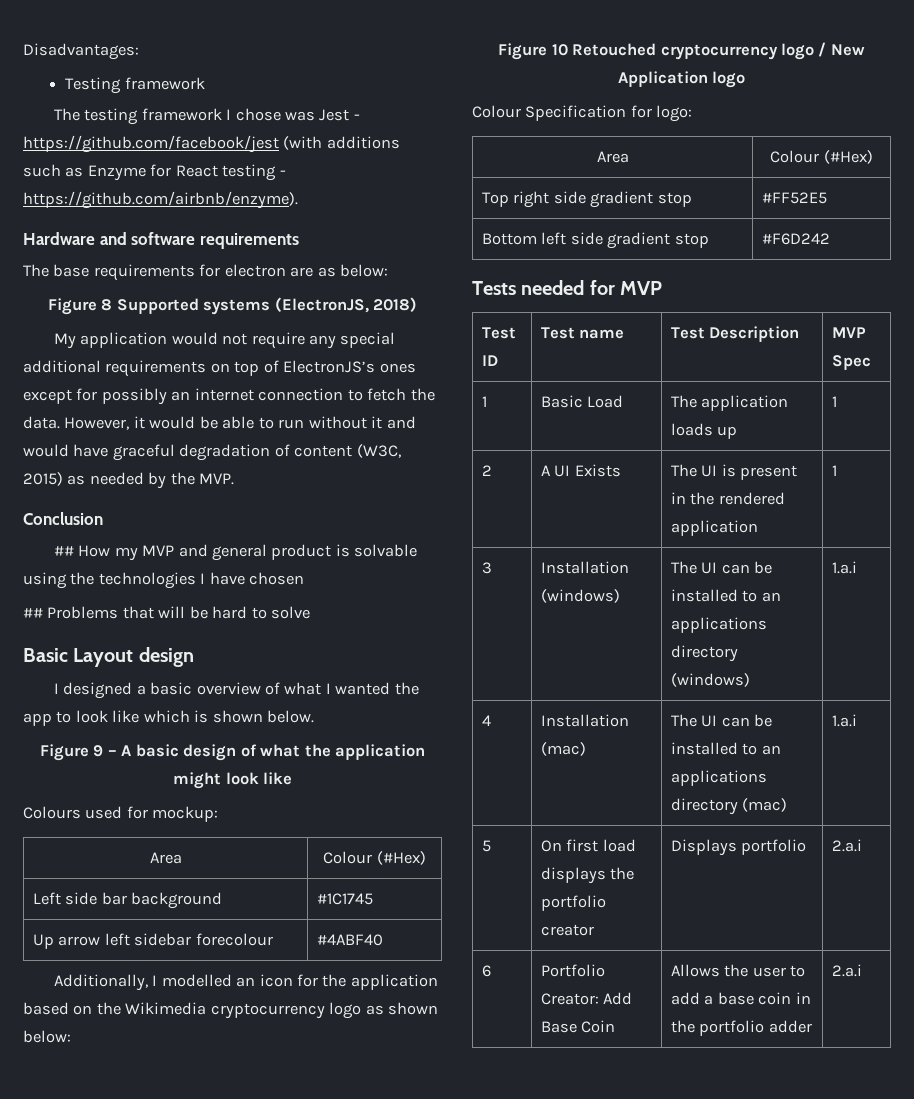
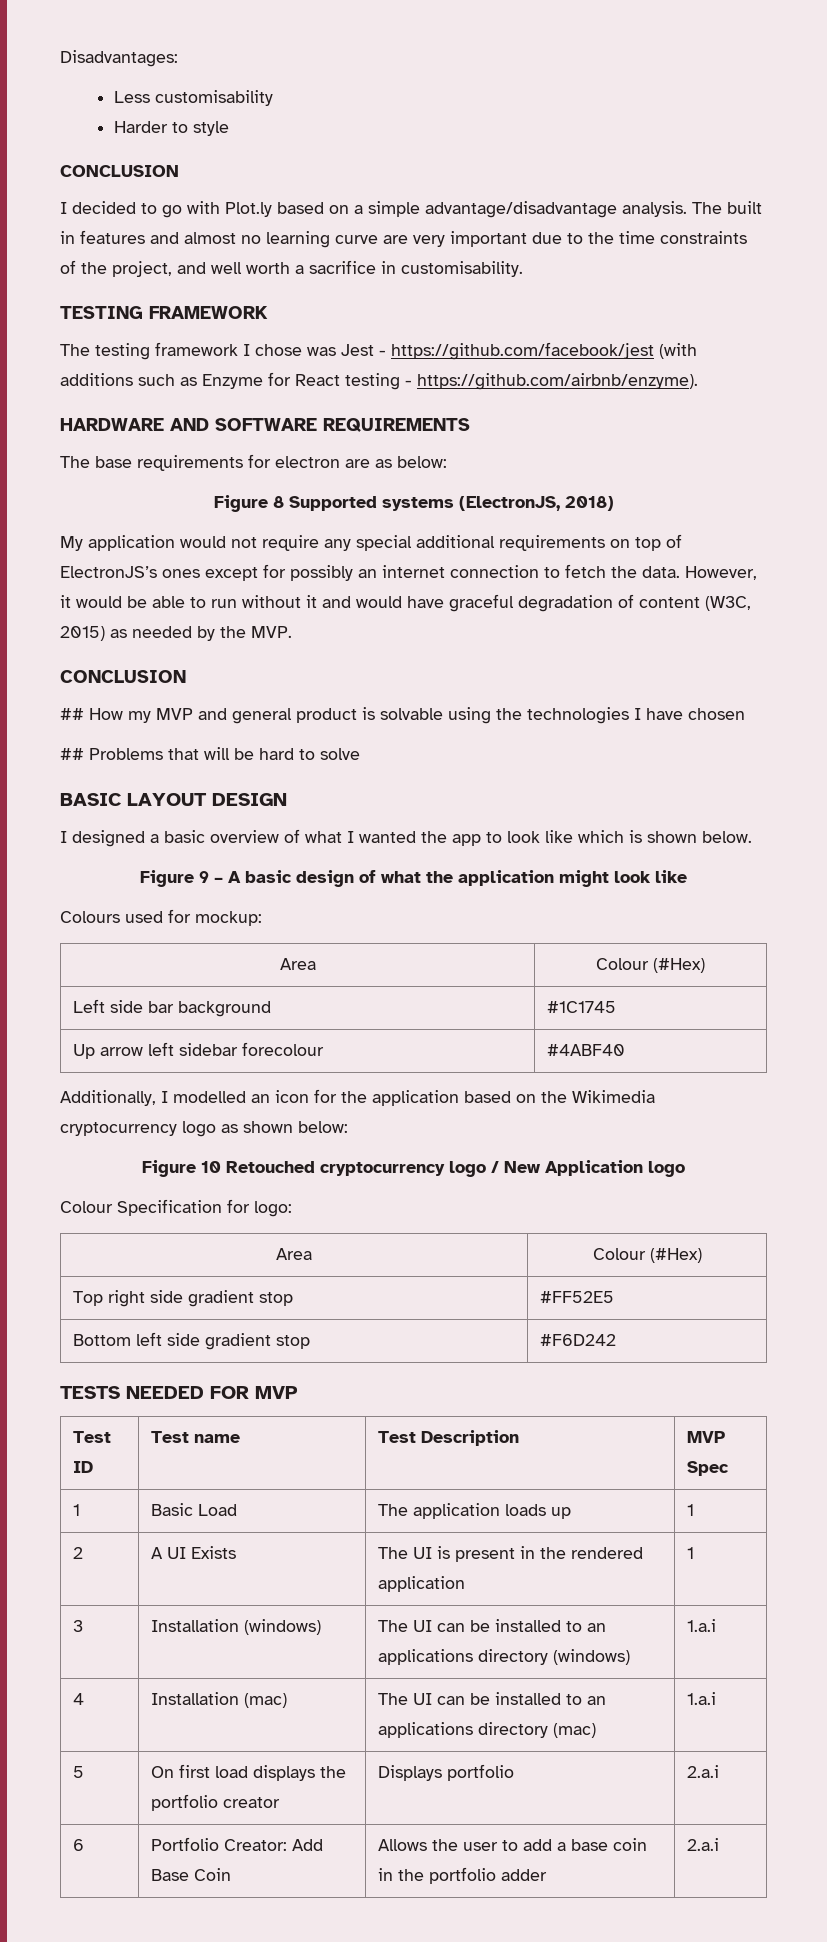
[65,77,205,94] Testing framework -> [114,90,274,106] [114,121,230,136] [60,165,179,177] [60,201,762,218] [60,230,747,248] [60,260,523,277] [60,306,268,319] Less customisability // Harder to style // CONCLUSION // I decided to go with Plot.ly based on a simple advantage/disadvantage analysis. The built in features and almost no learning curve are very important due to the time constraints of the project, and well worth a sacrifice in customisability. // TESTING FRAMEWORK
[23,232,299,249] Hardware and software requirements -> [60,418,470,432] HARDWARE AND SOFTWARE REQUIREMENTS
[23,512,103,525] Conclusion -> [60,670,186,683] CONCLUSION
[23,647,194,667] Basic Layout design -> [60,793,287,806] BASIC LAYOUT DESIGN
[472,280,615,295] Tests needed for -> [60,1386,249,1399] TESTS NEEDED FOR

